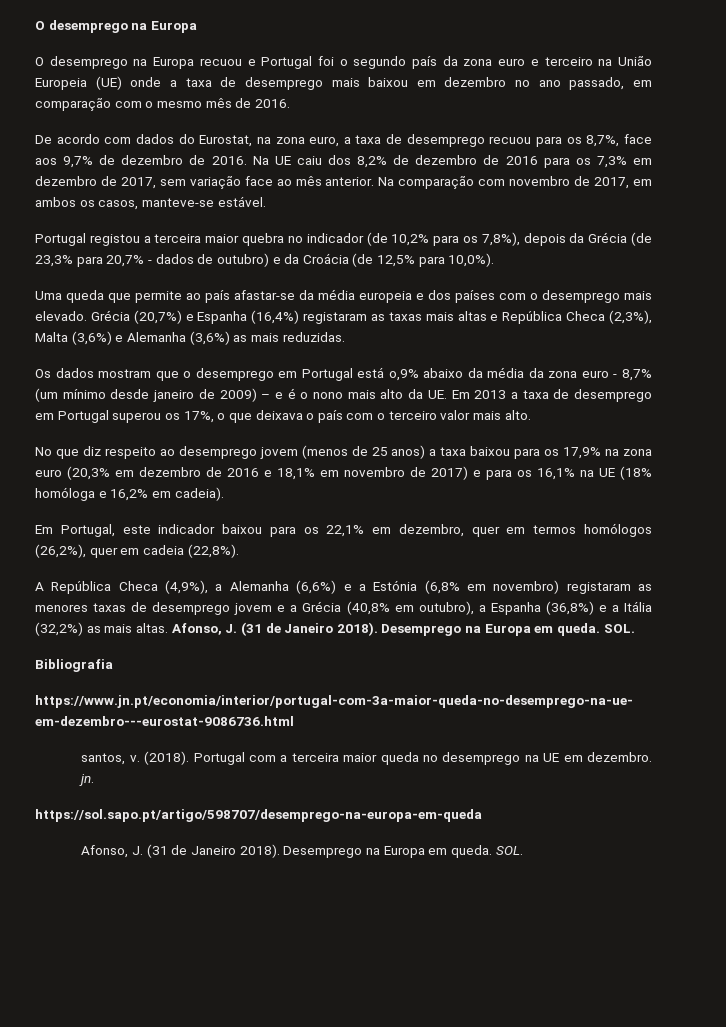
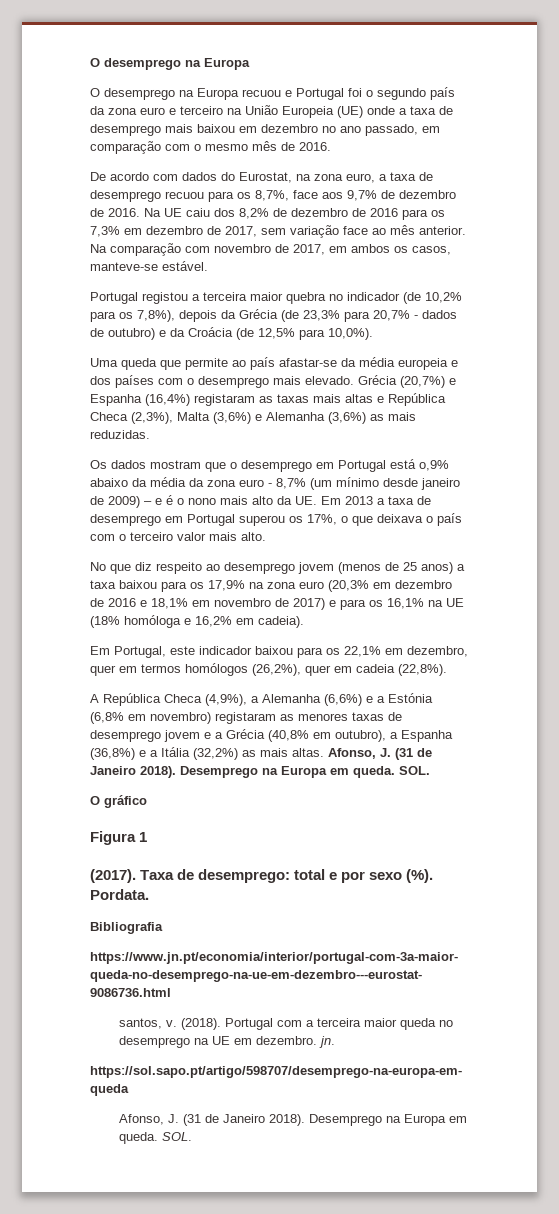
(635, 628) none -> [90,795,147,808] [90,831,148,845] [90,869,434,883] [90,889,149,900] // O gráfico // Figura 1 // (2017). Taxa de desemprego: total e por sexo (%). Pordata.

